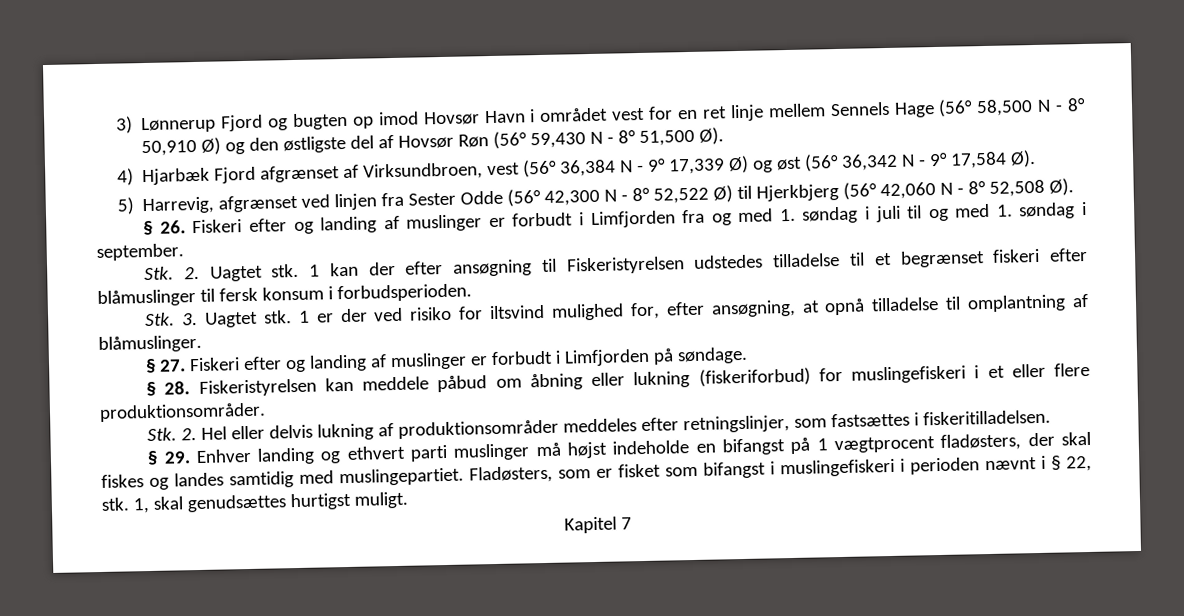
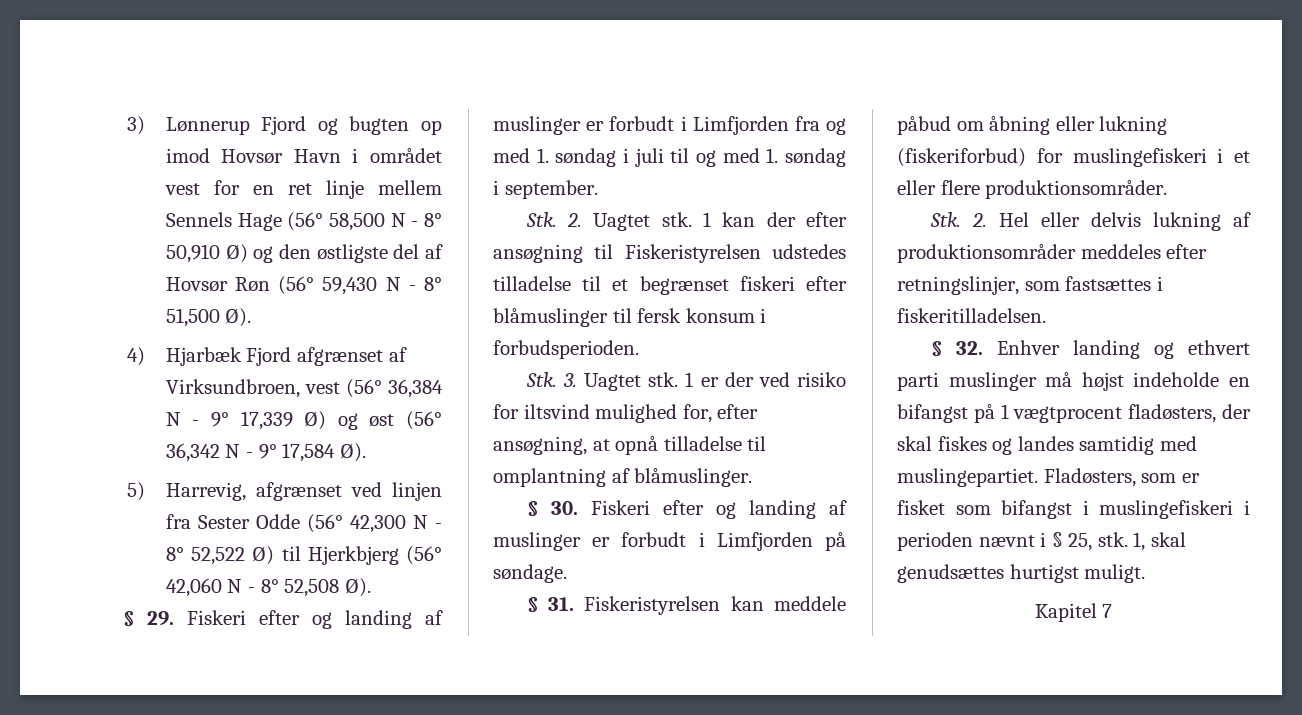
[159,220,186,234] 26. -> [146,611,174,626] 29.
[159,359,187,372] 27. -> [550,501,578,515] 30.
[164,381,191,395] 28. -> [548,597,575,611] 31.
[163,451,191,464] 29. -> [955,341,983,355] 32.
[1066,455,1092,472] 22, -> [1068,533,1093,551] 25,

